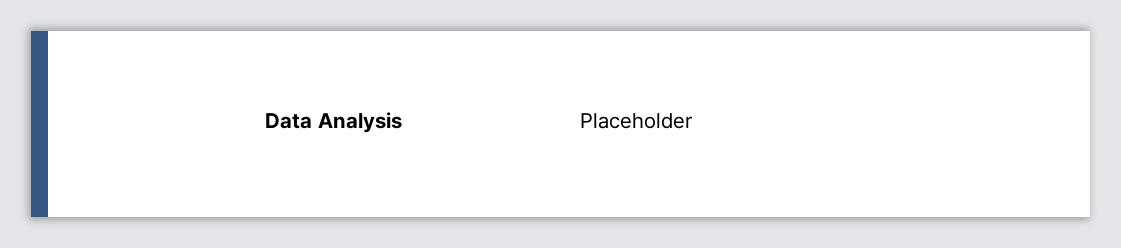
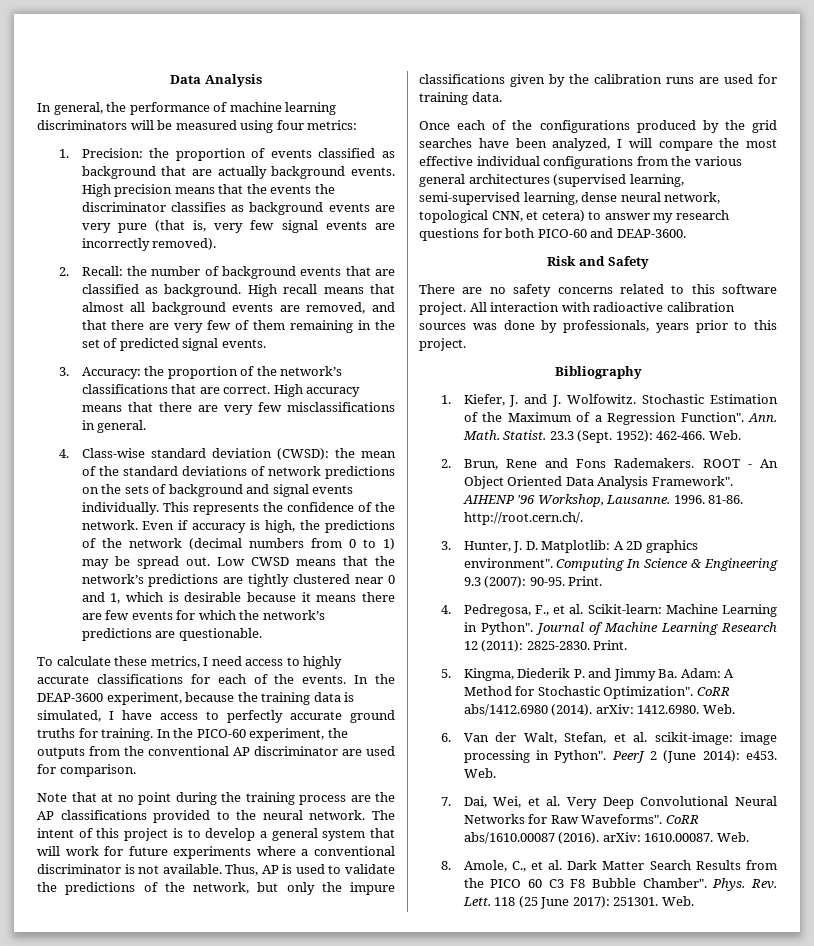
[580,113,693,129] Placeholder -> [37,102,337,115] [37,120,358,133] [59,148,395,161] [81,166,395,179] [81,184,335,197] [81,202,395,215] [81,220,395,233] [81,238,217,251] [59,266,396,279] [81,284,395,297] [81,302,395,315] [81,320,395,333] [81,338,266,351] [59,366,343,379] [81,384,361,397] [81,402,395,415] [81,420,147,433] [59,448,396,460] [81,466,395,479] [81,484,354,497] [81,502,395,515] [81,520,395,533] [81,538,396,550] [81,556,395,569] [81,574,395,587] [81,592,396,604] [81,610,325,620] [81,628,262,641] [37,656,343,669] [37,674,395,684] [37,692,355,705] [37,710,395,723] [37,728,348,741] [37,746,395,759] [37,764,136,777] [37,792,395,805] [37,810,395,823] [37,828,395,841] [37,846,395,859] [37,864,396,876] [37,882,395,895] [419,74,777,87] [419,92,502,105] [419,120,777,133] [419,138,777,151] [419,156,742,169] [419,174,684,187] [419,192,721,205] [419,210,729,223] [419,228,686,241] [547,256,649,269] [419,284,777,297] [419,302,735,315] [419,320,777,333] [419,338,466,351] [554,366,642,379] [441,394,778,407] [463,412,777,425] [462,430,741,443] [441,458,778,470] [463,476,733,489] [462,494,744,507] [463,512,583,525] [441,540,698,553] [463,558,778,571] [463,576,603,588] [441,604,777,617] [463,622,777,635] [463,640,628,652] [441,668,735,681] [463,686,730,699] [463,704,735,716] [441,732,777,745] [463,750,777,763] [463,768,496,778] [441,796,777,809] [463,814,699,824] [463,832,749,844] [441,860,777,872] [463,878,777,891] [462,896,694,909] In general, the performance of machine learning discriminators will be measured using four metrics: // 1. Precision: the proportion of events classified as background that are actually background events. High precision means that the events the discriminator classifies as background events are very pure (that is, very few signal events are incorrectly removed). // 2. Recall: the number of background events that are classified as background. High recall means that almost all background events are removed, and that there are very few of them remaining in the set of predicted signal events. // 3. Accuracy: the proportion of the network’s classifications that are correct. High accuracy means that there are very few misclassifications in general. // 4. Class-wise standard deviation (CWSD): the mean of the standard deviations of network predictions on the sets of background and signal events individually. This represents the confidence of the network. Even if accuracy is high, the predictions of the network (decimal numbers from 0 to 1) may be spread out. Low CWSD means that the network’s predictions are tightly clustered near 0 and 1, which is desirable because it means there are few events for which the network’s predictions are questionable. // To calculate these metrics, I need access to highly accurate classifications for each of the events. In the DEAP-3600 experiment, because the training data is simulated, I have access to perfectly accurate ground truths for training. In the PICO-60 experiment, the outputs from the conventional AP discriminator are used for comparison. // Note that at no point during the training process are the AP classifications provided to the neural network. The intent of this project is to develop a general system that will work for future experiments where a conventional discriminator is not available. Thus, AP is used to validate the predictions of the network, but only the impure classifications given by the calibration runs are used for training data. // Once each of the configurations produced by the grid searches have been analyzed, I will compare the most effective individual configurations from the various general architectures (supervised learning, semi-supervised learning, dense neural network, topological CNN, et cetera) to answer my research questions for both PICO-60 and DEAP-3600. // Risk and Safety // There are no safety concerns related to this software project. All interaction with radioactive calibration sources was done by professionals, years prior to this project. // Bibliography // 1. Kiefer, J. and J. Wolfowitz. Stochastic Estimation of the Maximum of a Regression Function". Ann. Math. Statist. 23.3 (Sept. 1952): 462-466. Web. // 2. Brun, Rene and Fons Rademakers. ROOT - An Object Oriented Data Analysis Framework". AIHENP '96 Workshop, Lausanne. 1996. 81-86. http://root.cern.ch/. // 3. Hunter, J. D. Matplotlib: A 2D graphics environment". Computing In Science & Engineering 9.3 (2007): 90-95. Print. // 4. Pedregosa, F., et al. Scikit-learn: Machine Learning in Python". Journal of Machine Learning Research 12 (2011): 2825-2830. Print. // 5. Kingma, Diederik P. and Jimmy Ba. Adam: A Method for Stochastic Optimization". CoRR abs/1412.6980 (2014). arXiv: 1412.6980. Web. // 6. Van der Walt, Stefan, et al. scikit-image: image processing in Python". PeerJ 2 (June 2014): e453. Web. // 7. Dai, Wei, et al. Very Deep Convolutional Neural Networks for Raw Waveforms". CoRR abs/1610.00087 (2016). arXiv: 1610.00087. Web. // 8. Amole, C., et al. Dark Matter Search Results from the PICO 60 C3 F8 Bubble Chamber". Phys. Rev. Lett. 118 (25 June 2017): 251301. Web.

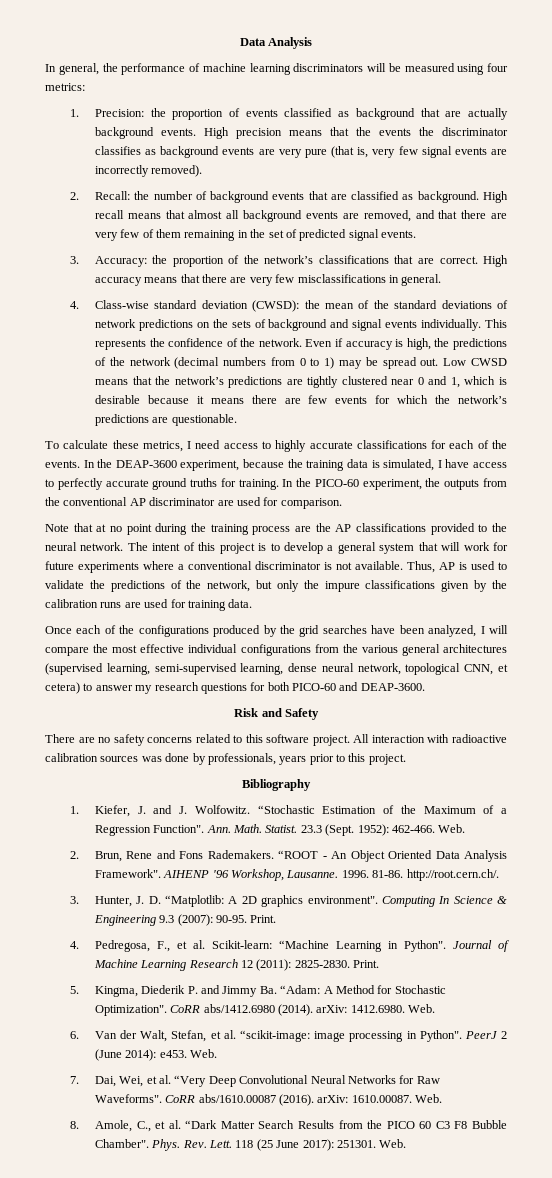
[642,394,705,404] Stochastic -> [257,805,315,814] “Stochastic
[702,459,740,468] ROOT -> [278,850,319,859] “ROOT
[541,540,611,553] Matplotlib: -> [165,895,225,907] “Matplotlib:
[665,604,718,614] Machine -> [278,940,329,949] “Machine
[680,668,721,678] Adam: -> [280,985,321,994] “Adam:
[654,732,733,745] scikit-image: -> [239,1030,310,1042] “scikit-image:
[567,797,598,809] Very -> [174,1075,207,1087] “Very
[567,860,598,870] Dark -> [185,1120,218,1129] “Dark

